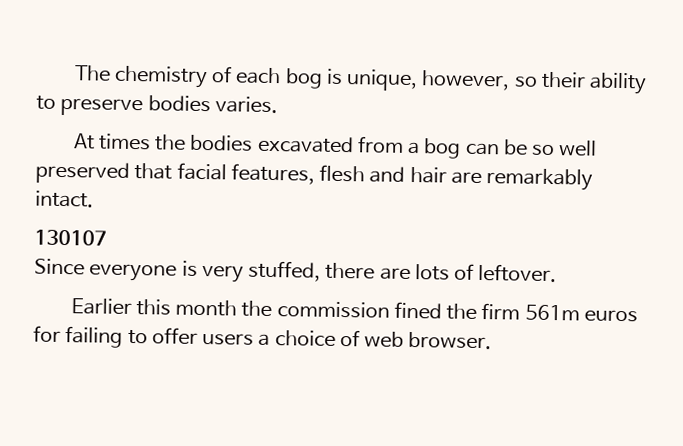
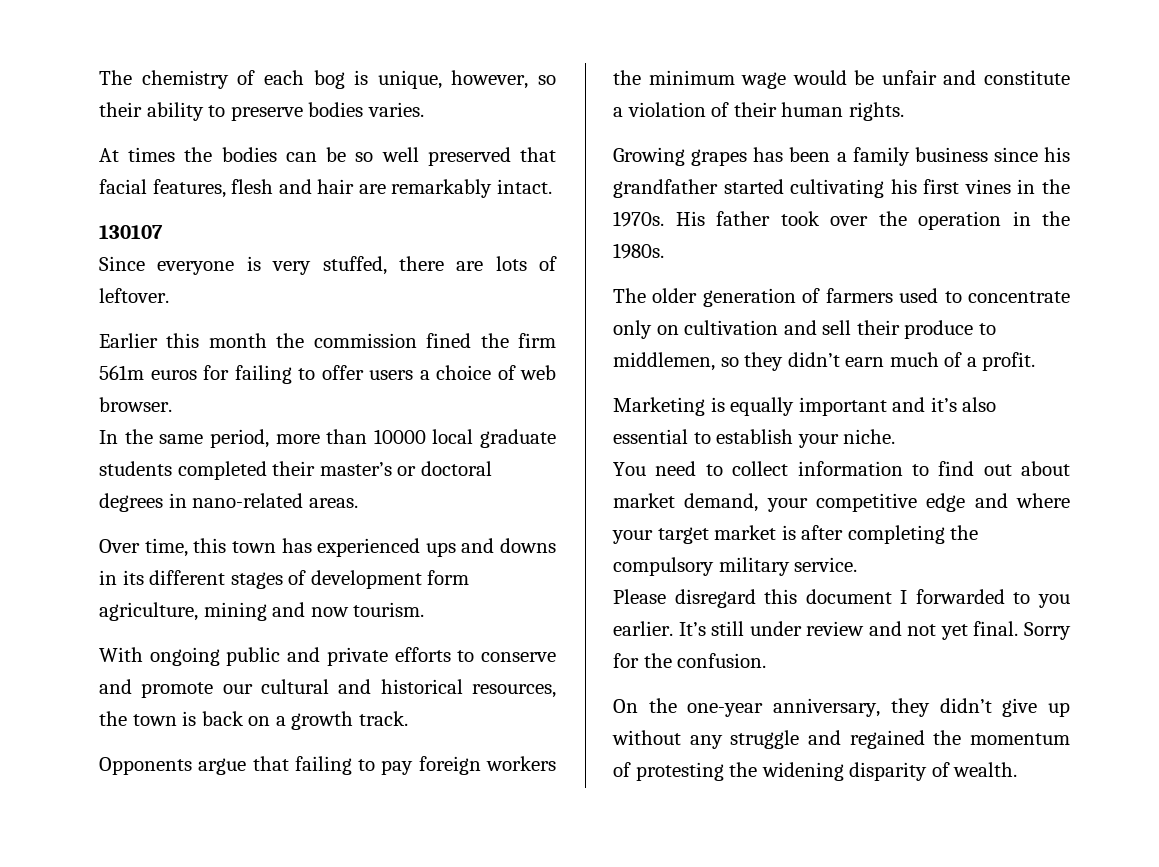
[257,135,462,159] excavated from a bog -> (277, 154) none
(493, 340) none -> [99,429,556,448] [99,461,492,480] [99,493,358,512] [99,538,556,557] [99,570,470,589] [99,602,425,621] [99,647,556,666] [99,679,556,698] [99,711,408,730] [99,756,556,775] [613,70,1070,89] [613,102,904,121] [613,147,1070,166] [613,179,1070,198] [613,211,1070,230] [613,243,664,259] [613,288,1070,307] [613,320,996,339] [613,352,1036,371] [613,397,997,416] [613,429,896,448] [613,461,1070,476] [613,493,1070,512] [612,525,979,544] [613,557,858,576] [613,589,1070,608] [613,621,1071,640] [613,653,767,668] [613,698,1070,717] [612,730,1070,749] [613,762,1018,781] // In the same period, more than 10000 local graduate students completed their master’s or doctoral degrees in nano-related areas. // Over time, this town has experienced ups and downs in its different stages of development form agriculture, mining and now tourism. // With ongoing public and private efforts to conserve and promote our cultural and historical resources, the town is back on a growth track. // Opponents argue that failing to pay foreign workers the minimum wage would be unfair and constitute a violation of their human rights. // Growing grapes has been a family business since his grandfather started cultivating his first vines in the 1970s. His father took over the operation in the 1980s. // The older generation of farmers used to concentrate only on cultivation and sell their produce to middlemen, so they didn’t earn much of a profit. // Marketing is equally important and it’s also essential to establish your niche. // You need to collect information to find out about market demand, your competitive edge and where your target market is after completing the compulsory military service. // Please disregard this document I forwarded to you earlier. It’s still under review and not yet final. Sorry for the confusion. // On the one-year anniversary, they didn’t give up without any struggle and regained the momentum of protesting the widening disparity of wealth.

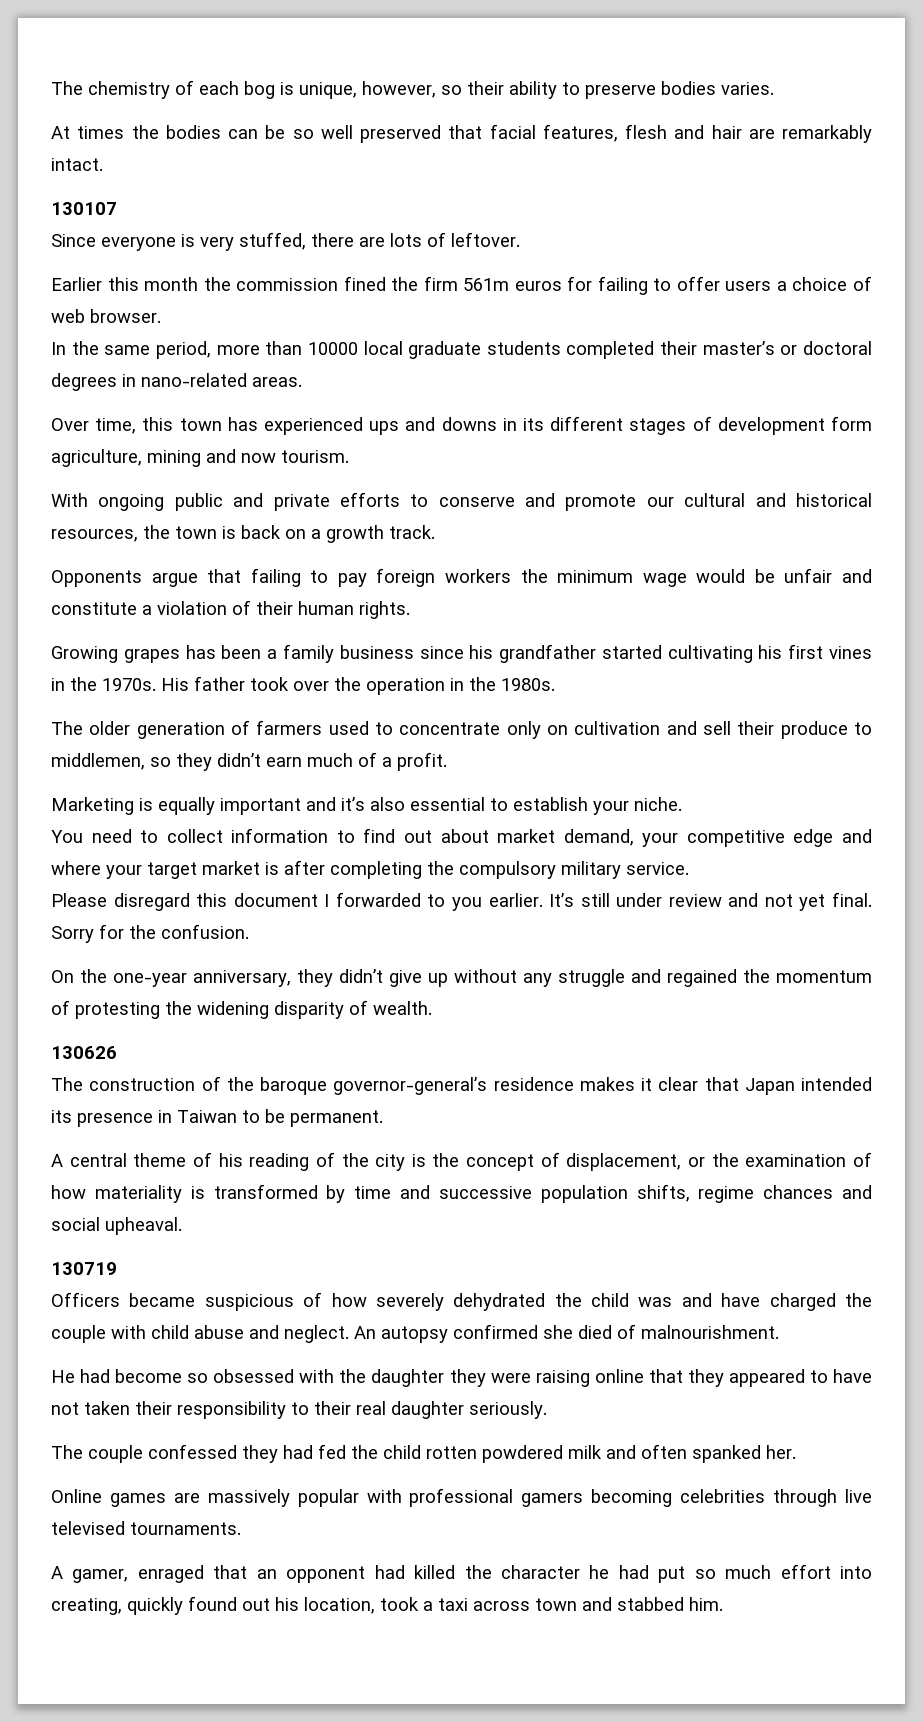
(1018, 769) none -> [51,1046,117,1059] [51,1076,872,1095] [51,1109,383,1127] [51,1152,872,1171] [51,1184,872,1203] [51,1217,182,1235] [51,1262,117,1275] [51,1292,872,1311] [51,1324,779,1343] [51,1369,872,1387] [51,1401,547,1419] [51,1444,796,1463] [51,1488,872,1507] [51,1521,241,1535] [51,1564,872,1583] [51,1596,723,1615] // 130626 // The construction of the baroque governor-general’s residence makes it clear that Japan intended its presence in Taiwan to be permanent. // A central theme of his reading of the city is the concept of displacement, or the examination of how materiality is transformed by time and successive population shifts, regime chances and social upheaval. // 130719 // Officers became suspicious of how severely dehydrated the child was and have charged the couple with child abuse and neglect. An autopsy confirmed she died of malnourishment. // He had become so obsessed with the daughter they were raising online that they appeared to have not taken their responsibility to their real daughter seriously. // The couple confessed they had fed the child rotten powdered milk and often spanked her. // Online games are massively popular with professional gamers becoming celebrities through live televised tournaments. // A gamer, enraged that an opponent had killed the character he had put so much effort into creating, quickly found out his location, took a taxi across town and stabbed him.

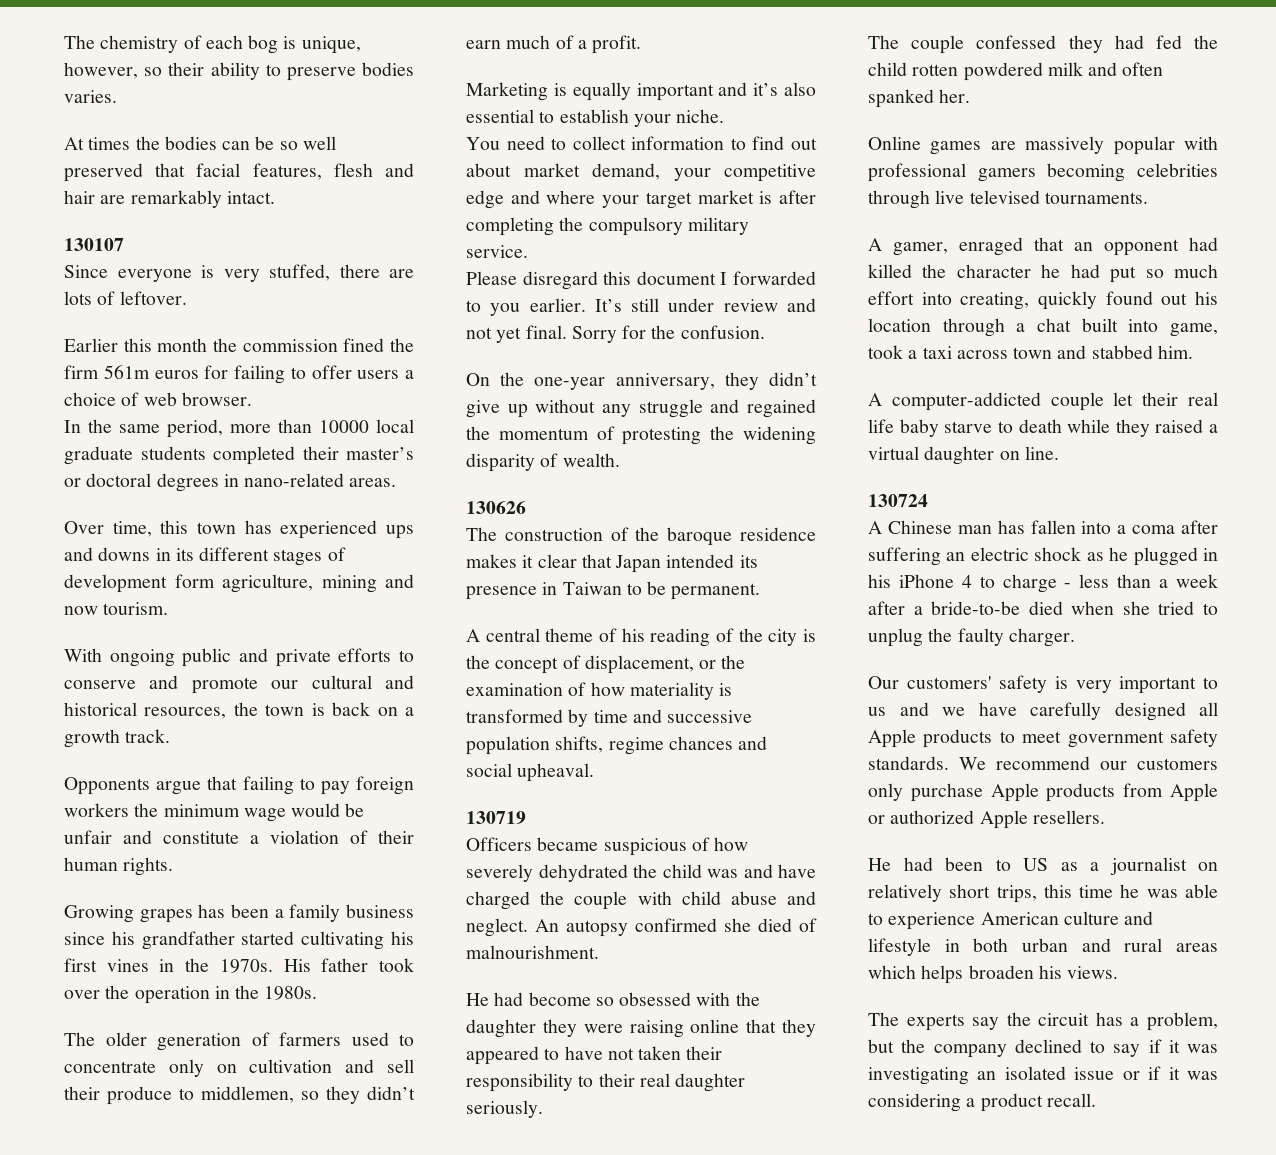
[333,1077,488,1095] governor-general’s -> (733, 536) none
[304,1597,375,1614] location, -> [868,318,1218,337] location through a chat built into game,
(723, 1604) none -> [868,392,1218,411] [868,419,1218,437] [868,446,1059,465] [868,494,928,507] [868,520,1218,534] [868,547,1218,566] [868,574,1218,593] [868,601,1218,615] [868,628,1075,647] [868,675,1218,694] [868,702,1218,721] [868,729,1218,748] [868,756,1218,770] [868,783,1218,802] [868,810,1105,829] [868,857,1218,875] [868,884,1218,903] [868,911,1154,930] [868,938,1218,956] [868,965,1119,984] [868,1012,1218,1031] [868,1039,1218,1058] [868,1066,1218,1085] [868,1093,1096,1112] // A computer-addicted couple let their real life baby starve to death while they raised a virtual daughter on line. // 130724 // A Chinese man has fallen into a coma after suffering an electric shock as he plugged in his iPhone 4 to charge - less than a week after a bride-to-be died when she tried to unplug the faulty charger. // Our customers' safety is very important to us and we have carefully designed all Apple products to meet government safety standards. We recommend our customers only purchase Apple products from Apple or authorized Apple resellers. // He had been to US as a journalist on relatively short trips, this time he was able to experience American culture and lifestyle in both urban and rural areas which helps broaden his views. // The experts say the circuit has a problem, but the company declined to say if it was investigating an isolated issue or if it was considering a product recall.

